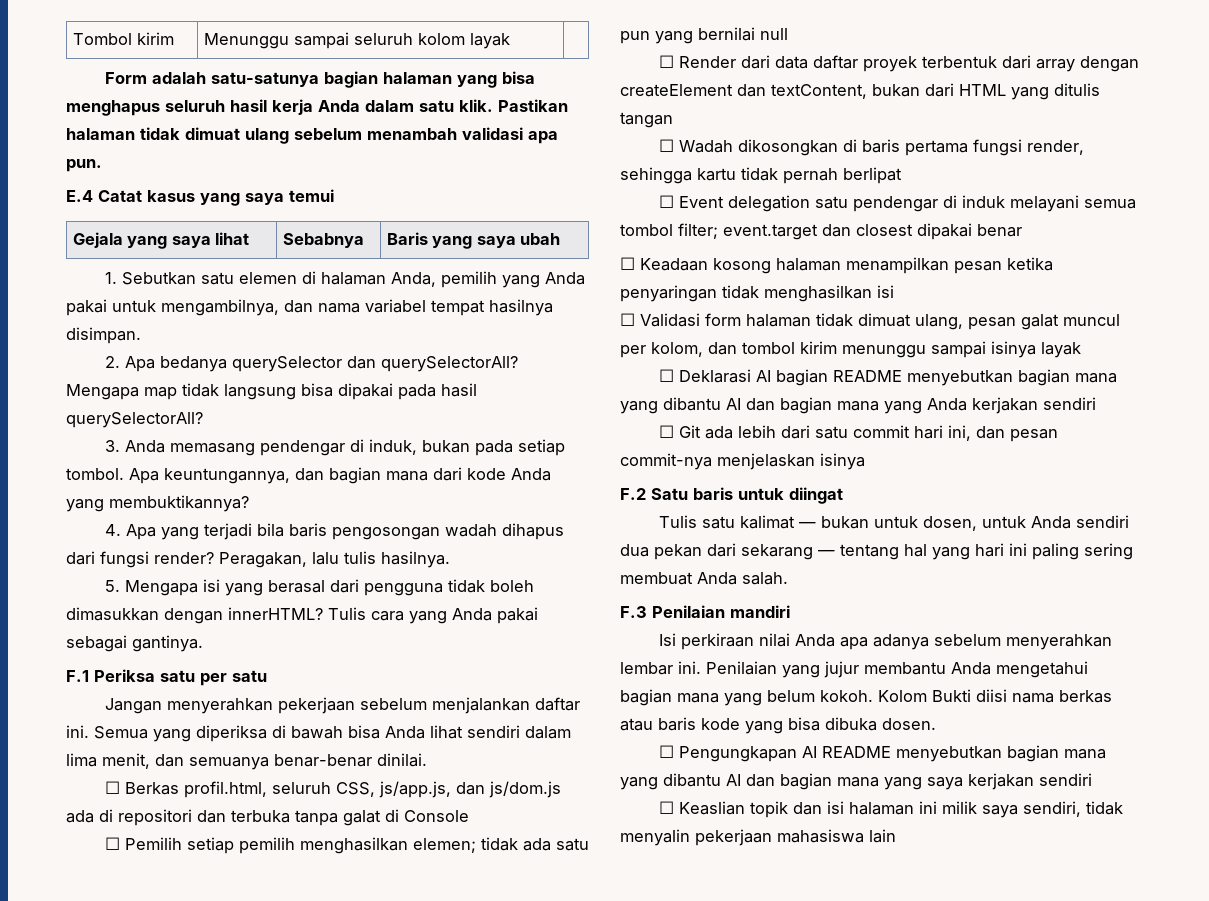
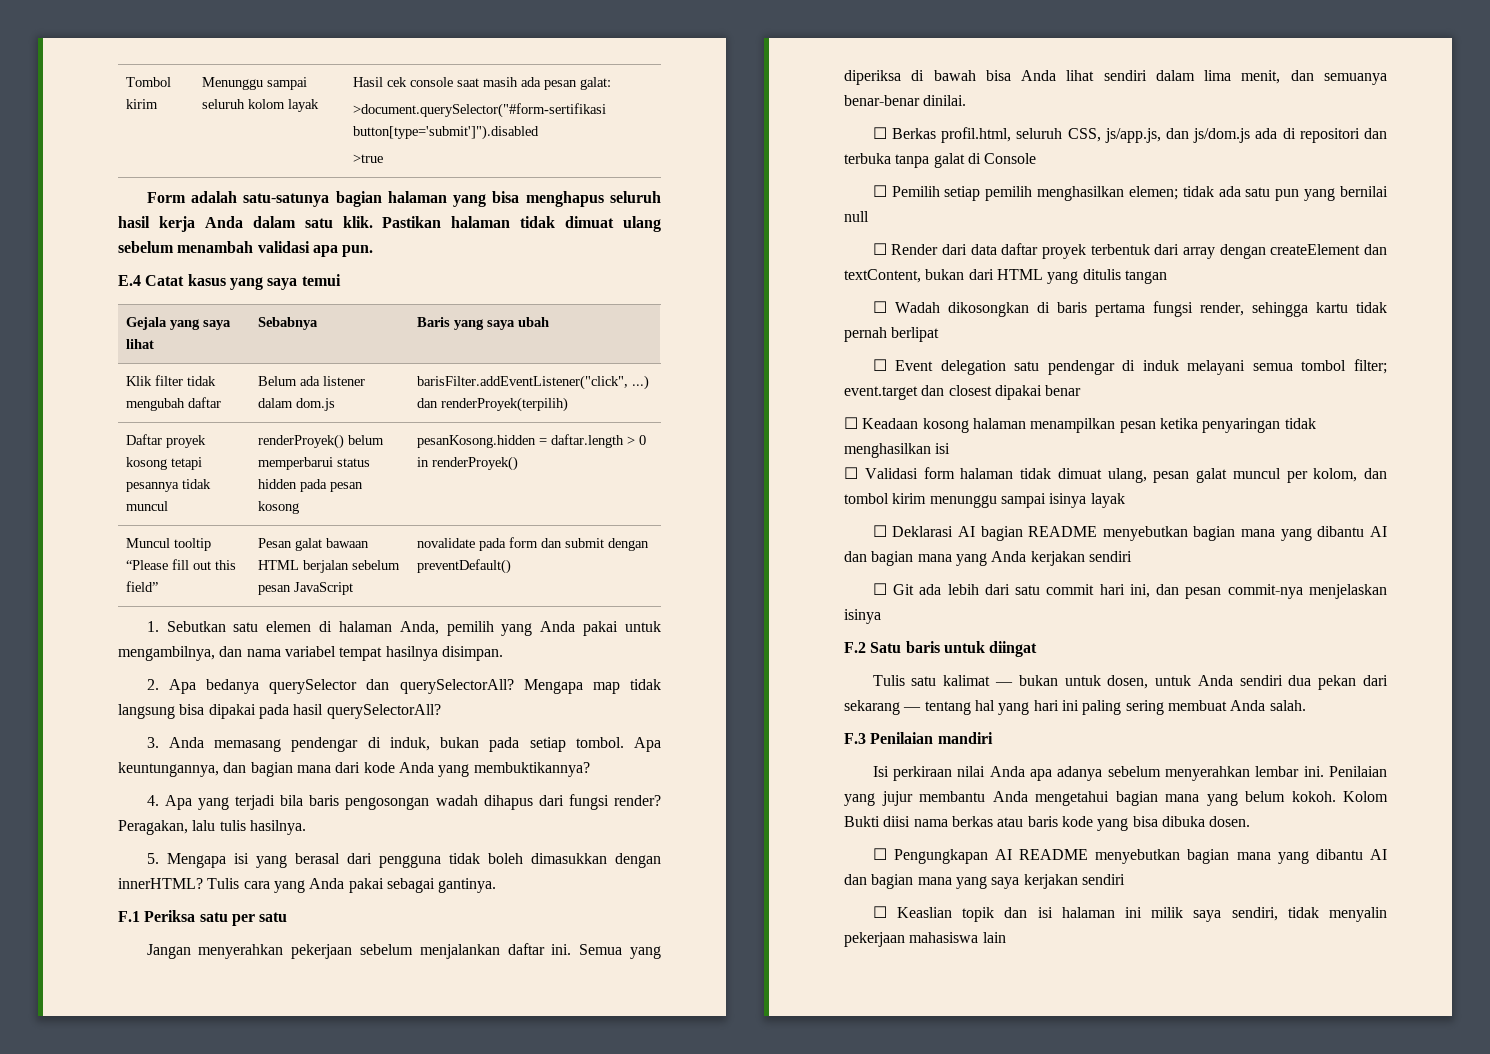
(510, 41) none -> [353,77,612,90] [353,103,607,118] [353,125,540,140] [353,154,384,163] Hasil cek console saat masih ada pesan galat: // >document.querySelector("#form-sertifikasi button[type='submit']").disabled // >true
(561, 239) none -> [126,375,217,386] [126,397,222,411] [258,376,366,386] [258,398,336,411] [417,375,650,390] [417,397,569,412] [126,434,207,448] [126,457,203,470] [126,479,212,492] [126,501,169,511] [258,434,385,449] [258,457,371,470] [258,479,364,492] [258,501,300,514] [417,434,647,448] [417,456,519,471] [126,538,212,551] [126,559,237,570] [126,581,159,592] [258,538,370,551] [258,560,401,573] [258,582,354,595] [417,537,650,551] [417,559,512,574] // Klik filter tidak mengubah daftar | Belum ada listener dalam dom.js | barisFilter.addEventListener("click", ...) dan renderProyek(terpilih) // Daftar proyek kosong tetapi pesannya tidak muncul | renderProyek() belum memperbarui status hidden pada pesan kosong | pesanKosong.hidden = daftar.length > 0 in renderProyek() // Muncul tooltip “Please fill out this field” | Pesan galat bawaan HTML berjalan sebelum pesan JavaScript | novalidate pada form dan submit dengan preventDefault()

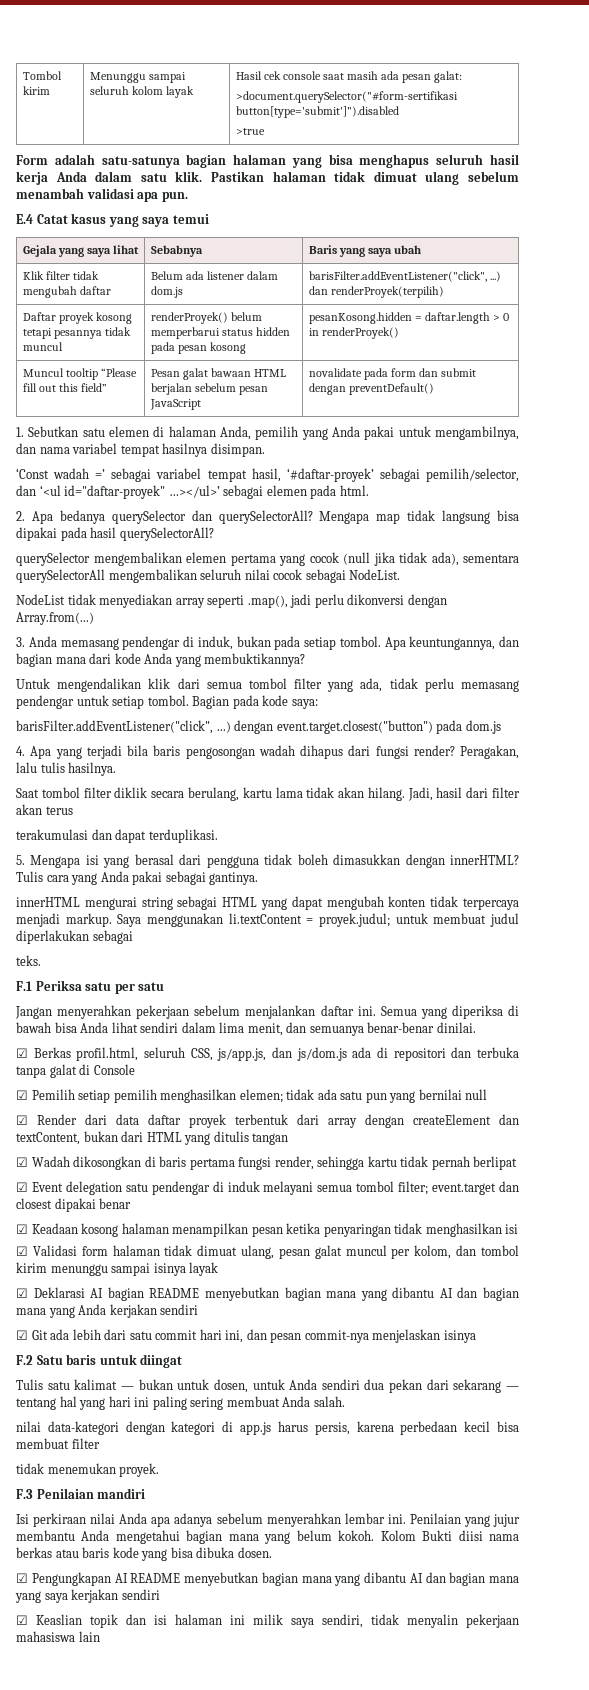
(503, 653) none -> [16,468,519,482] [16,485,369,499] // ‘Const wadah =’ sebagai variabel tempat hasil, ‘#daftar-proyek’ sebagai pemilih/selector, dan ‘<ul id="daftar-proyek" …></ul>’ sebagai elemen pada html.
(441, 711) none -> [16,552,519,566] [16,569,401,583] [16,594,447,608] [16,612,94,625] // querySelector mengembalikan elemen pertama yang cocok (null jika tidak ada), sementara querySelectorAll mengembalikan seluruh nilai cocok sebagai NodeList. // NodeList tidak menyediakan array seperti .map(), jadi perlu dikonversi dengan Array.from(...)
(590, 769) none -> [16,678,519,692] [16,695,318,709] [16,720,501,734] // Untuk mengendalikan klik dari semua tombol filter yang ada, tidak perlu memasang pendengar untuk setiap tombol. Bagian pada kode saya: // barisFilter.addEventListener("click", ...) dengan event.target.closest("button") pada dom.js
(306, 827) none -> [16,787,520,801] [16,804,73,815] [16,829,218,843] // Saat tombol filter diklik secara berulang, kartu lama tidak akan hilang. Jadi, hasil dari filter akan terus // terakumulasi dan dapat terduplikasi.
(497, 885) none -> [16,896,519,910] [16,913,519,927] [16,930,133,944] [16,955,41,966] // innerHTML mengurai string sebagai HTML yang dapat mengubah konten tidak terpercaya menjadi markup. Saya menggunakan li.textContent = proyek.judul; untuk membuat judul diperlakukan sebagai // teks.
[872,127,887,139] ☐ -> [16,1048,28,1058] ☑
[872,185,887,197] ☐ -> [16,1090,28,1100] ☑
[872,243,887,255] ☐ -> [16,1115,28,1125] ☑
[872,301,887,313] ☐ -> [16,1157,28,1167] ☑
[872,359,887,371] ☐ -> [16,1182,28,1192] ☑
[844,417,858,429] ☐ -> [16,1224,28,1234] ☑
[844,467,858,479] ☐ -> [16,1246,28,1256] ☑
[872,525,887,537] ☐ -> [16,1288,28,1298] ☑
[872,583,887,595] ☐ -> [16,1330,28,1340] ☑
(1306, 705) none -> [16,1421,519,1435] [16,1438,100,1449] [16,1463,160,1477] // nilai data-kategori dengan kategori di app.js harus persis, karena perbedaan kecil bisa membuat filter // tidak menemukan proyek.
[872,848,887,860] ☐ -> [16,1573,28,1583] ☑
[872,906,887,918] ☐ -> [16,1615,28,1625] ☑

